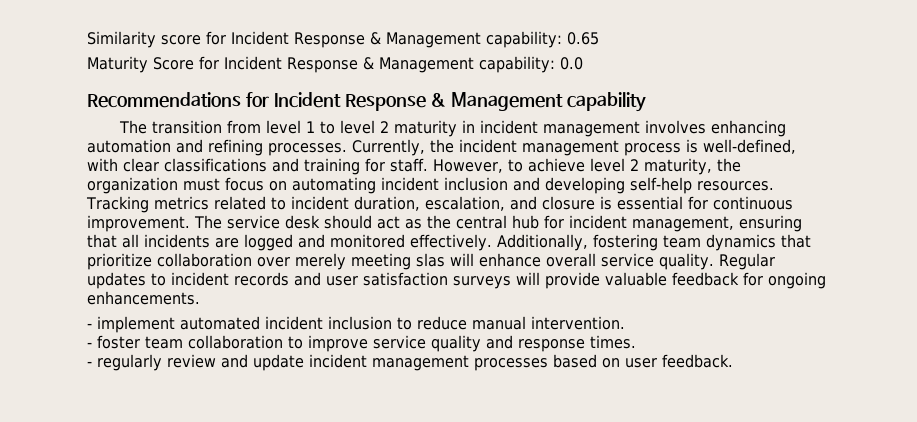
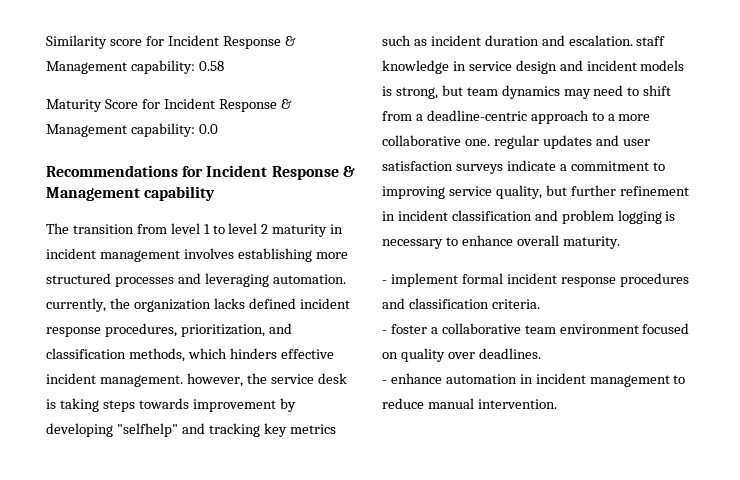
[566,32,599,45] 0.65 -> [198,61,224,71] 0.58
[710,120,786,137] [87,139,796,156] [87,158,741,175] [87,177,774,194] [86,196,793,213] [87,215,802,232] [87,234,811,251] [87,253,775,270] [87,272,826,289] [87,291,200,305] [87,316,625,333] [87,335,636,352] [87,354,733,371] enhancing automation and refining processes. Currently, the incident management process is well-defined, with clear classifications and training for staff. However, to achieve level 2 maturity, the organization must focus on automating incident inclusion and developing self-help resources. Tracking metrics related to incident duration, escalation, and closure is essential for continuous improvement. The service desk should act as the central hub for incident management, ensuring that all incidents are logged and monitored effectively. Additionally, fostering team dynamics that prioritize collaboration over merely meeting slas will enhance overall service quality. Regular updates to incident records and user satisfaction surveys will provide valuable feedback for ongoing enhancements. // - implement automated incident inclusion to reduce manual intervention. // - foster team collaboration to improve service quality and response times. // - regularly review and update incident management processes based on user feedback. -> [237,248,348,262] [46,273,346,287] [46,298,350,312] [46,323,292,337] [46,348,334,362] [46,373,347,387] [46,398,296,412] [46,423,336,437] [382,35,666,46] [382,60,685,74] [382,85,672,99] [382,110,651,124] [382,135,650,149] [382,160,665,174] [382,185,689,199] [382,210,676,224] [382,235,620,249] [382,273,689,287] [382,298,540,309] [382,323,690,334] [382,348,541,362] [382,373,686,387] [382,398,557,409] establishing more structured processes and leveraging automation. currently, the organization lacks defined incident response procedures, prioritization, and classification methods, which hinders effective incident management. however, the service desk is taking steps towards improvement by developing "selfhelp" and tracking key metrics such as incident duration and escalation. staff knowledge in service design and incident models is strong, but team dynamics may need to shift from a deadline-centric approach to a more collaborative one. regular updates and user satisfaction surveys indicate a commitment to improving service quality, but further refinement in incident classification and problem logging is necessary to enhance overall maturity. // - implement formal incident response procedures and classification criteria. // - foster a collaborative team environment focused on quality over deadlines. // - enhance automation in incident management to reduce manual intervention.

